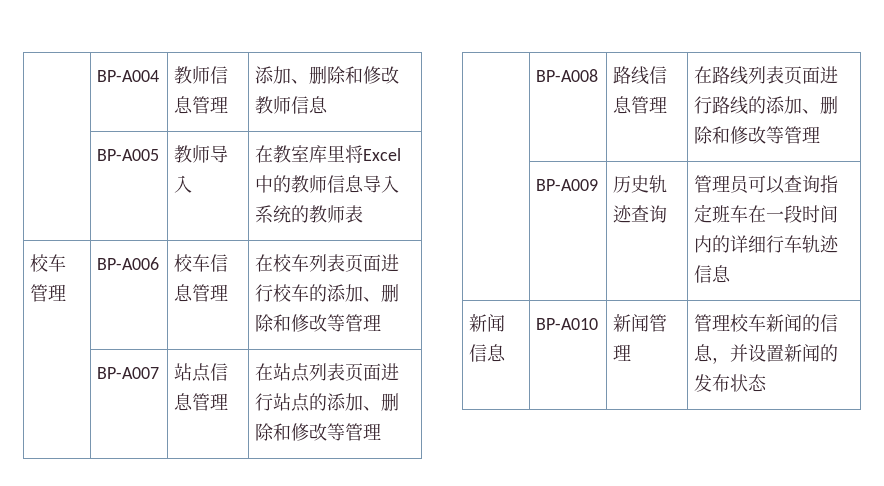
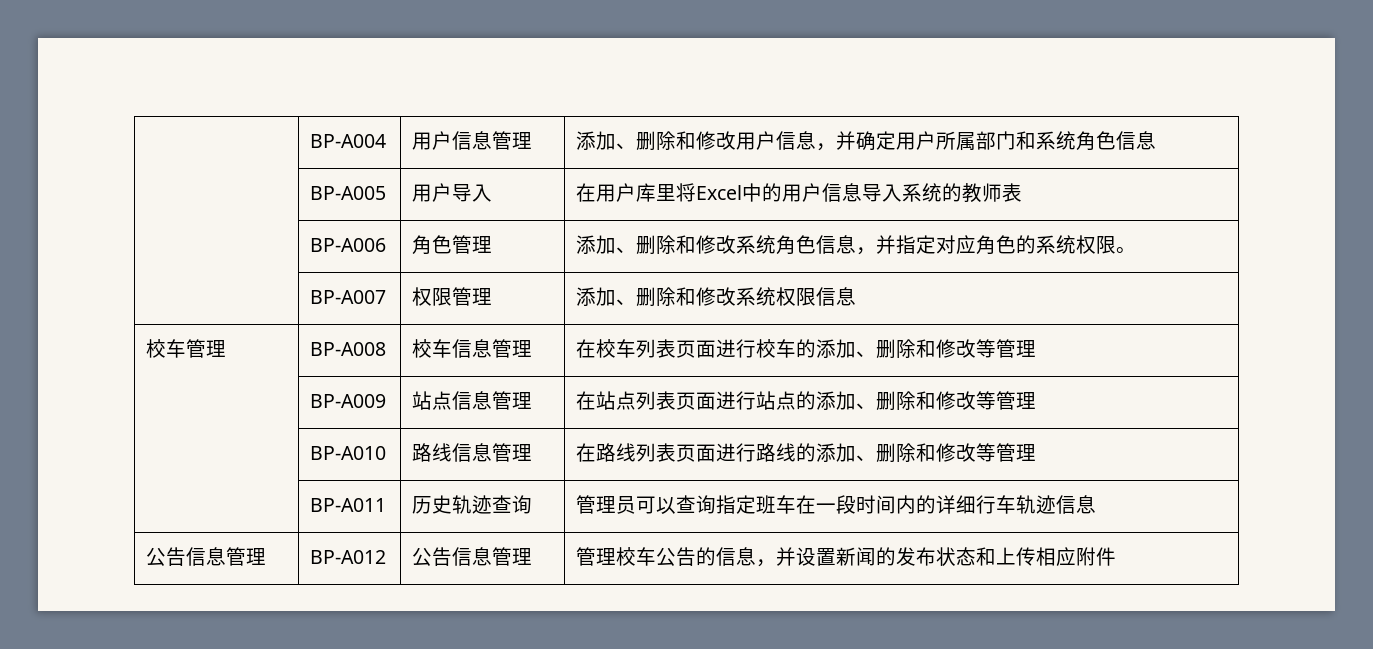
[174,66,211,84] 教师 -> [412,131,453,150] 用户
[255,96,292,114] 教师 -> [736,131,1117,151] 用户信息，并确定用户所属部门和系统角色
[174,145,211,163] 教师 -> [412,183,453,202] 用户
[273,145,310,163] 教室 -> [596,183,637,202] 用户
[291,175,328,193] 教师 -> [782,183,823,202] 用户
(364, 214) none -> [310,238,387,252] [412,235,493,255] [576,235,1137,255] [310,290,387,304] [412,287,493,306] [576,287,857,307] // | BP-A006 | 角色管理 | 添加、删除和修改系统角色信息，并指定对应角色的系统权限。 // | BP-A007 | 权限管理 | 添加、删除和修改系统权限信息
[97,257,160,270] BP-A006 -> [310,342,387,356] BP-A008
[97,367,160,379] BP-A007 -> [310,394,387,408] BP-A009
[536,69,599,82] BP-A008 -> [310,446,387,460] BP-A010
[536,179,599,191] BP-A009 -> [310,498,387,512] BP-A011
[469,314,506,332] [469,344,507,362] [536,318,599,330] [613,314,650,332] 新闻信息 | BP-A010 | 新闻 -> [146,547,267,566] [310,550,387,564] [412,547,493,566] 公告信息管理 | BP-A012 | 公告信息
[766,314,803,332] 新闻 -> [656,547,697,566] 公告
(768, 383) none -> [976,547,1117,566] 和上传相应附件

